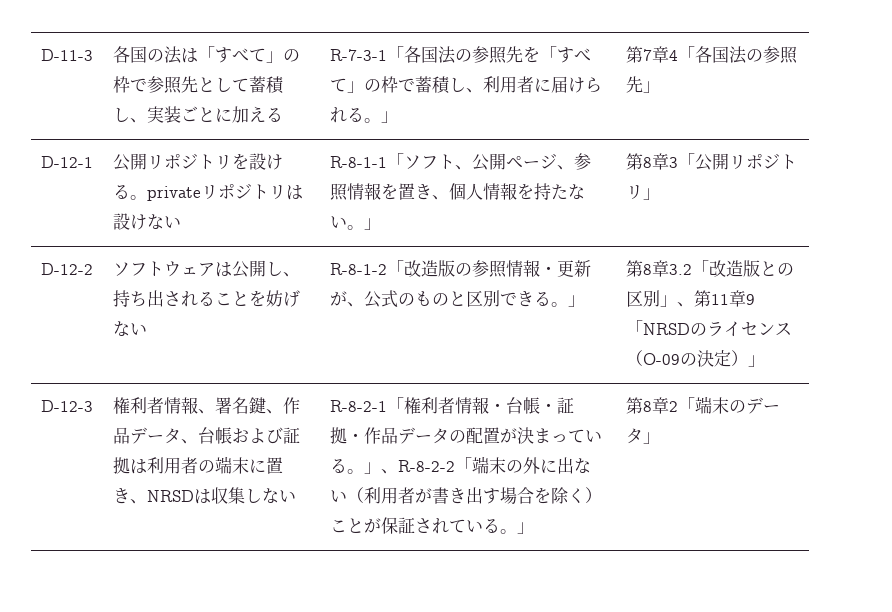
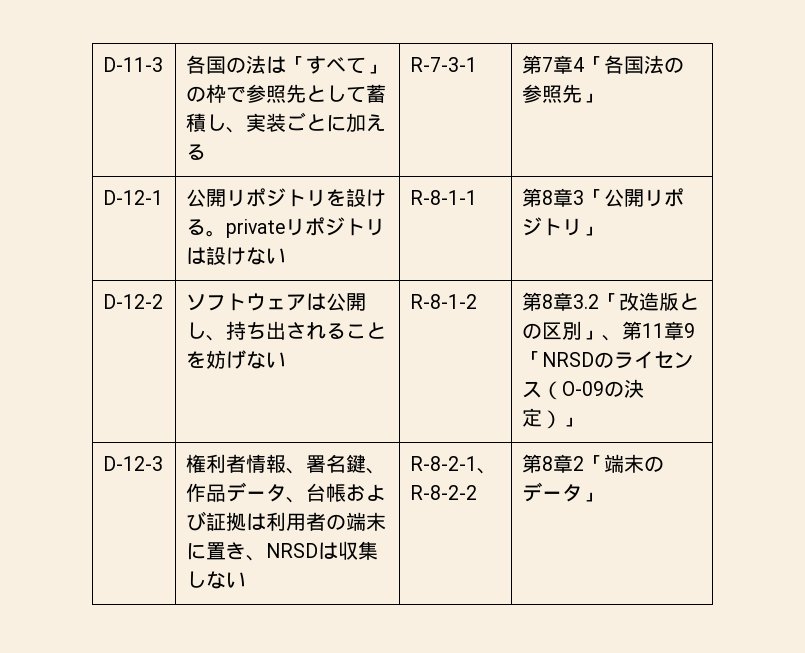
[386,46,591,64] [329,76,602,94] [329,107,398,123] 「各国法の参照先を「すべて」の枠で蓄積し、利用者に届けられる。」 -> (478, 64) none
[386,153,591,171] [329,183,585,201] [329,216,381,230] 「ソフト、公開ページ、参照情報を置き、個人情報を持たない。」 -> (478, 197) none
[386,260,591,278] [329,290,585,308] 「改造版の参照情報・更新が、公式のものと区別できる。」 -> (478, 301) none
[386,397,574,414] [329,427,602,444] [329,456,591,474] [329,487,602,504] [329,517,534,534] 「権利者情報・台帳・証拠・作品データの配置が決まっている。」、R-8-2-2「端末の外に出ない（利用者が書き出す場合を除く）ことが保証されている。」 -> [477,468,498,474] [410,485,478,500] 、R-8-2-2

